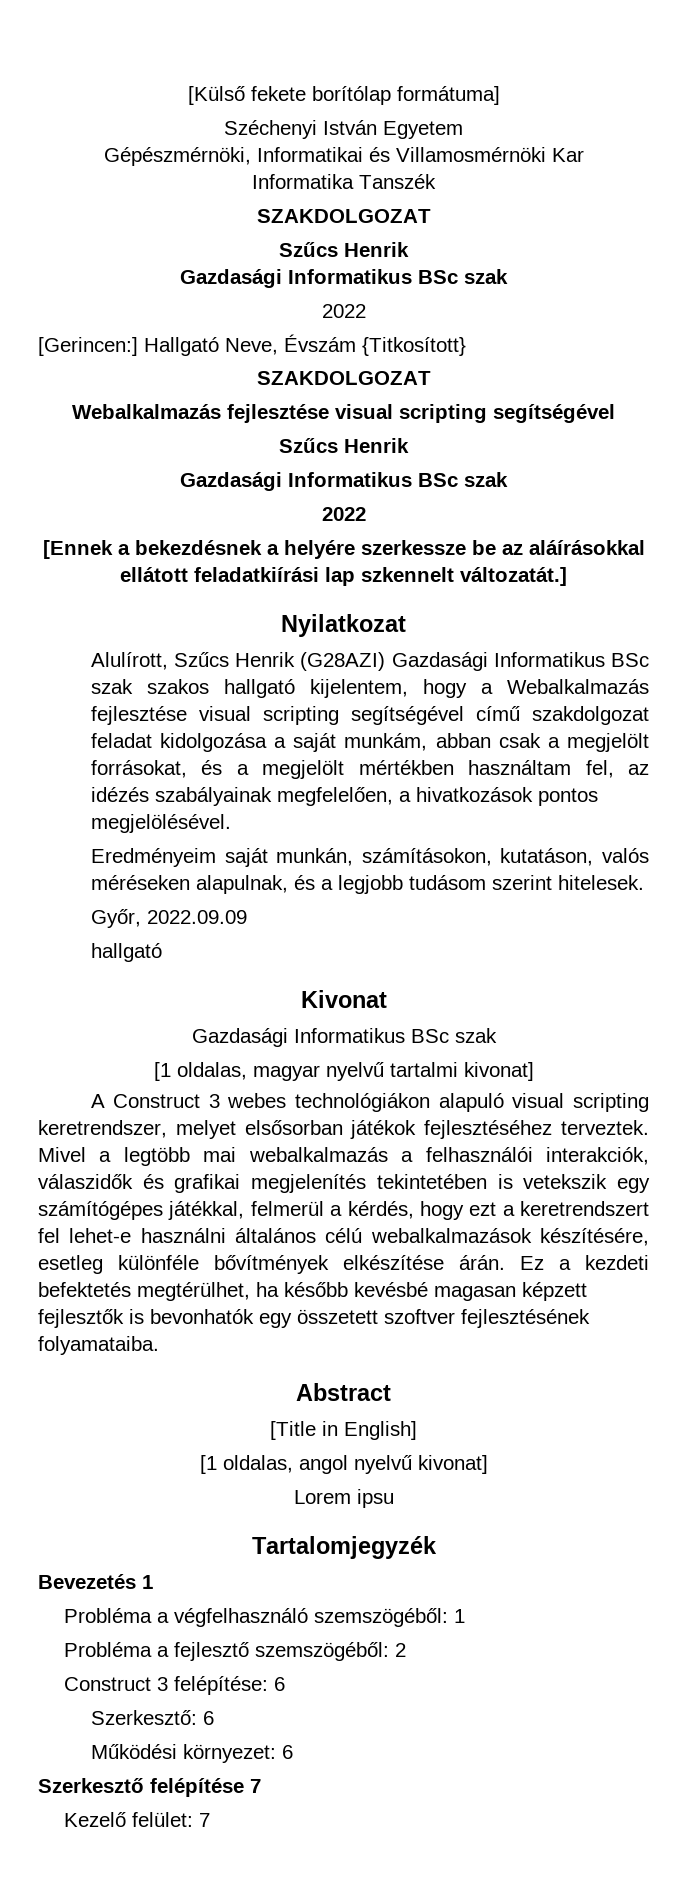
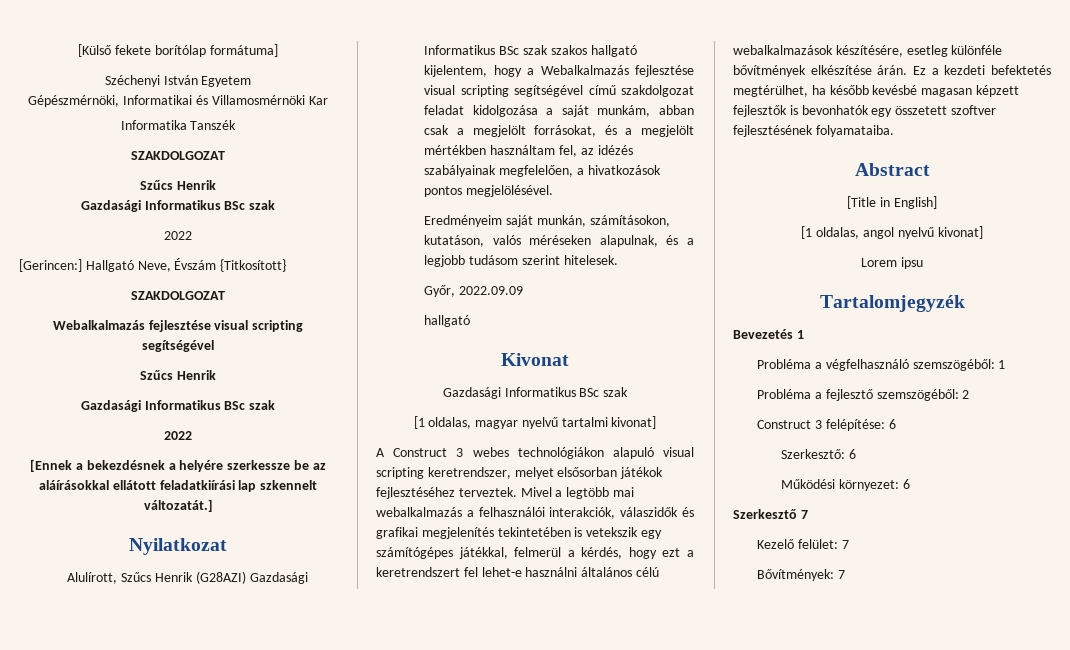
[150,1778,244,1797] felépítése -> (797, 514) none
(211, 1820) none -> [757,569,846,581] // Bővítmények: 7

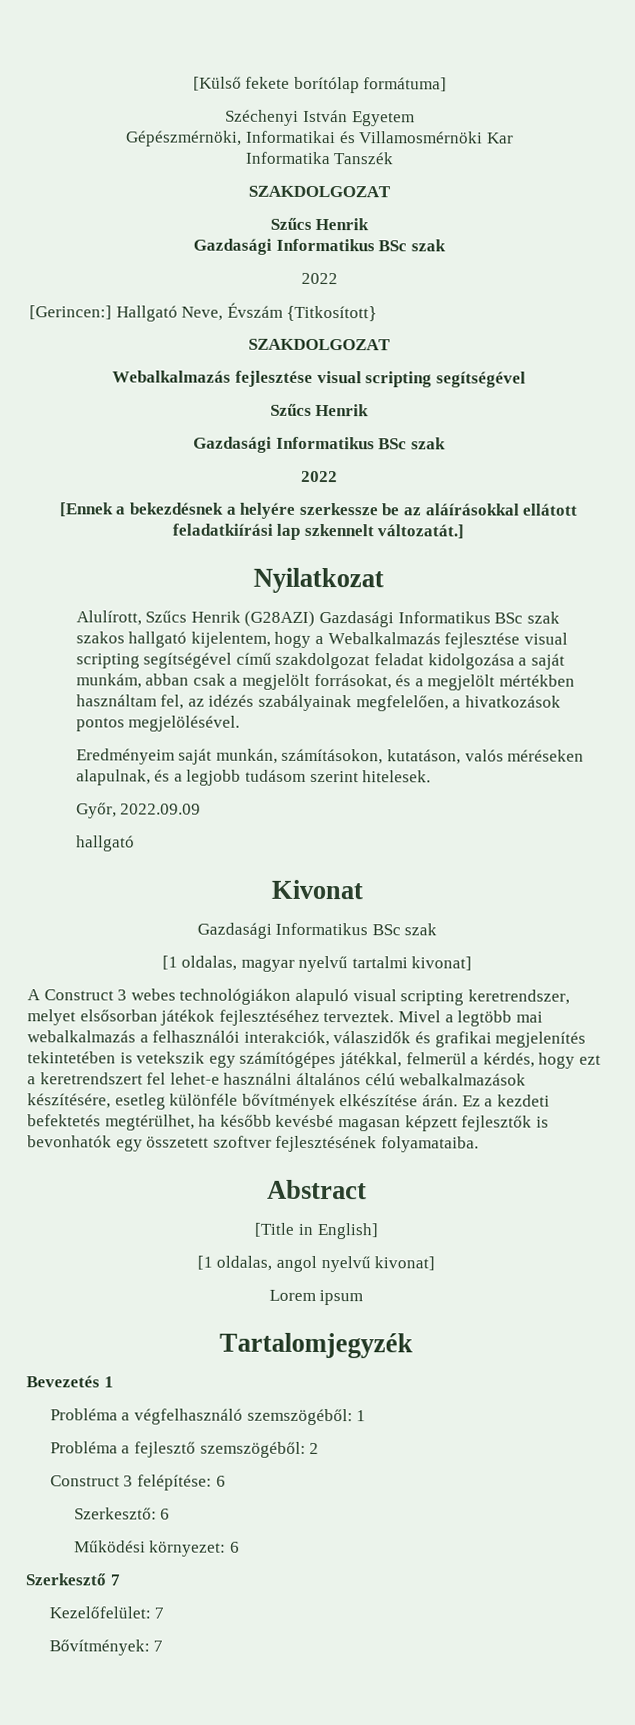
[900,257,923,269] ipsu -> [319,1290,364,1306] ipsum
[757,539,839,549] Kezelő felület: -> [48,1606,151,1619] Kezelőfelület:

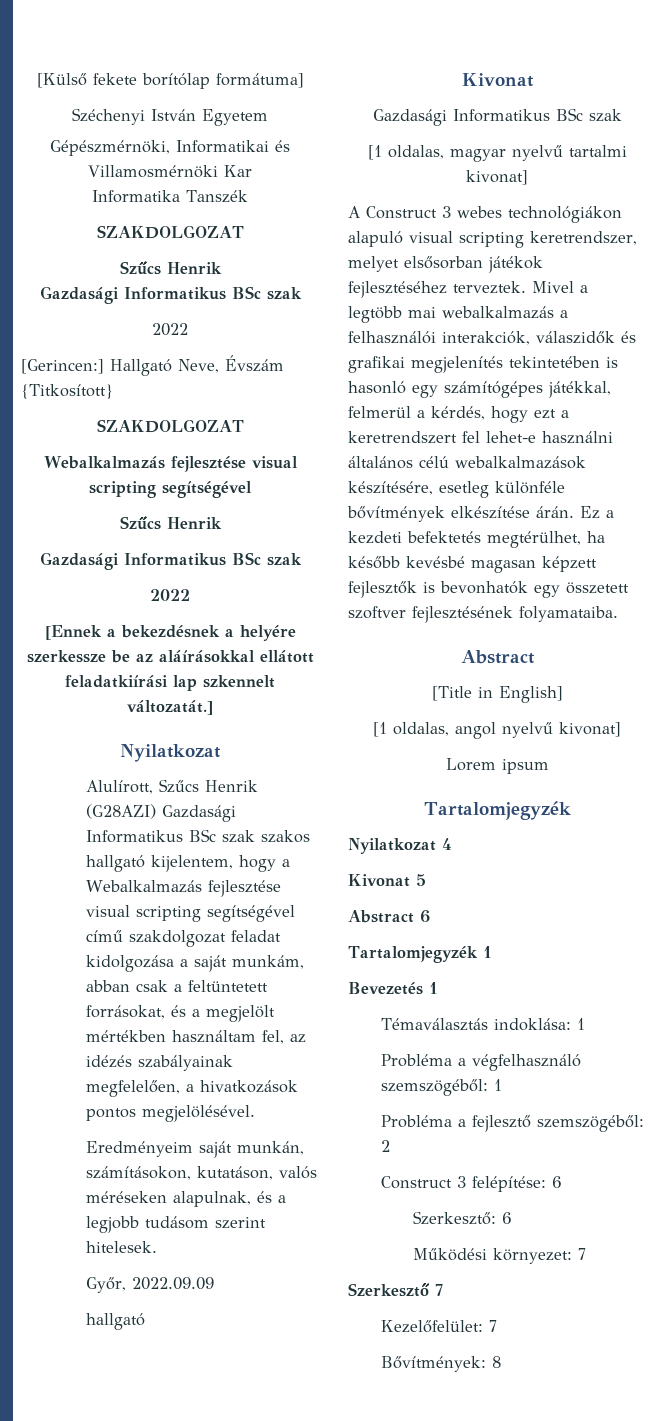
[241,673,310,690] megjelölt -> [188,980,269,992] feltüntetett
[136,1051,206,1064] vetekszik -> [348,381,406,394] hasonló
(413, 1345) none -> [348,838,452,854] [348,874,426,887] [348,910,430,923] [348,946,492,963] // Nyilatkozat 4 // Kivonat 5 // Abstract 6 // Tartalomjegyzék 1
(114, 1382) none -> [380,1018,585,1031] // Témaválasztás indoklása: 1
[229,1541,240,1553] 6 -> [578,1248,587,1260] 7
[153,1640,164,1652] 7 -> [491,1356,501,1368] 8

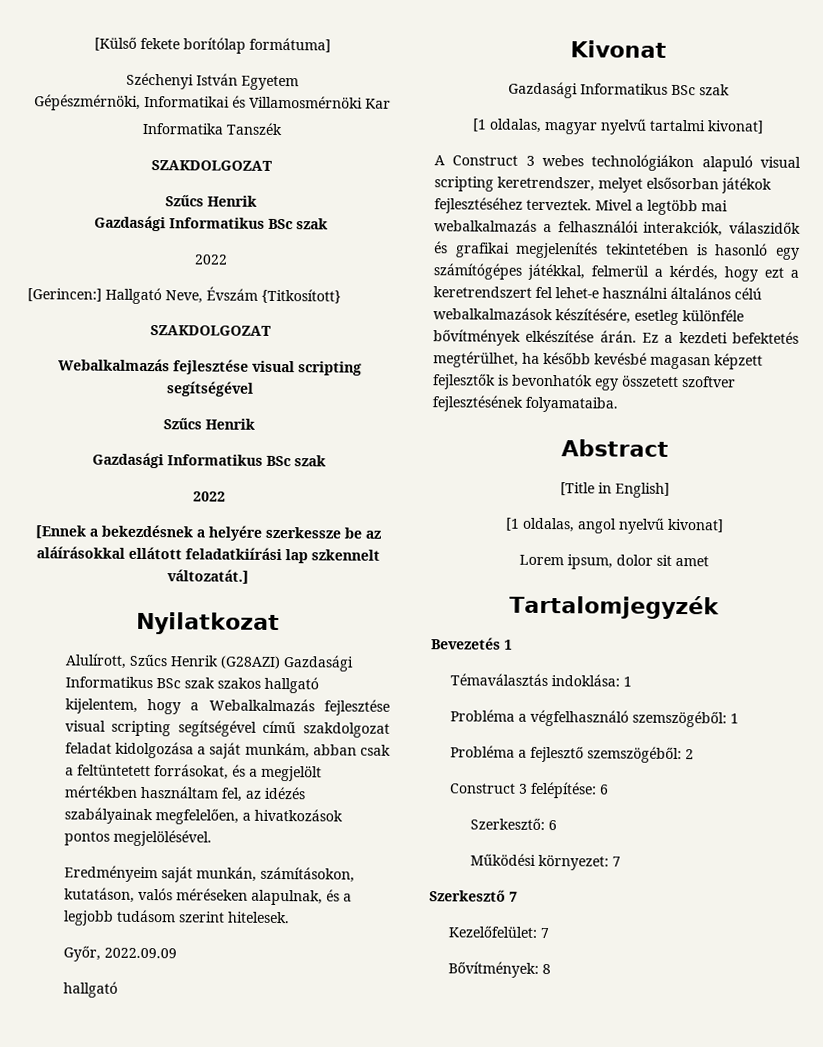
[501,759,549,774] [423,801,571,820] [348,838,452,854] [348,874,426,887] [348,910,430,923] [348,946,492,963] ipsum // Tartalomjegyzék // Nyilatkozat 4 // Kivonat 5 // Abstract 6 // Tartalomjegyzék 1 -> [567,554,709,570] [509,594,721,620] ipsum, dolor sit amet // Tartalomjegyzék

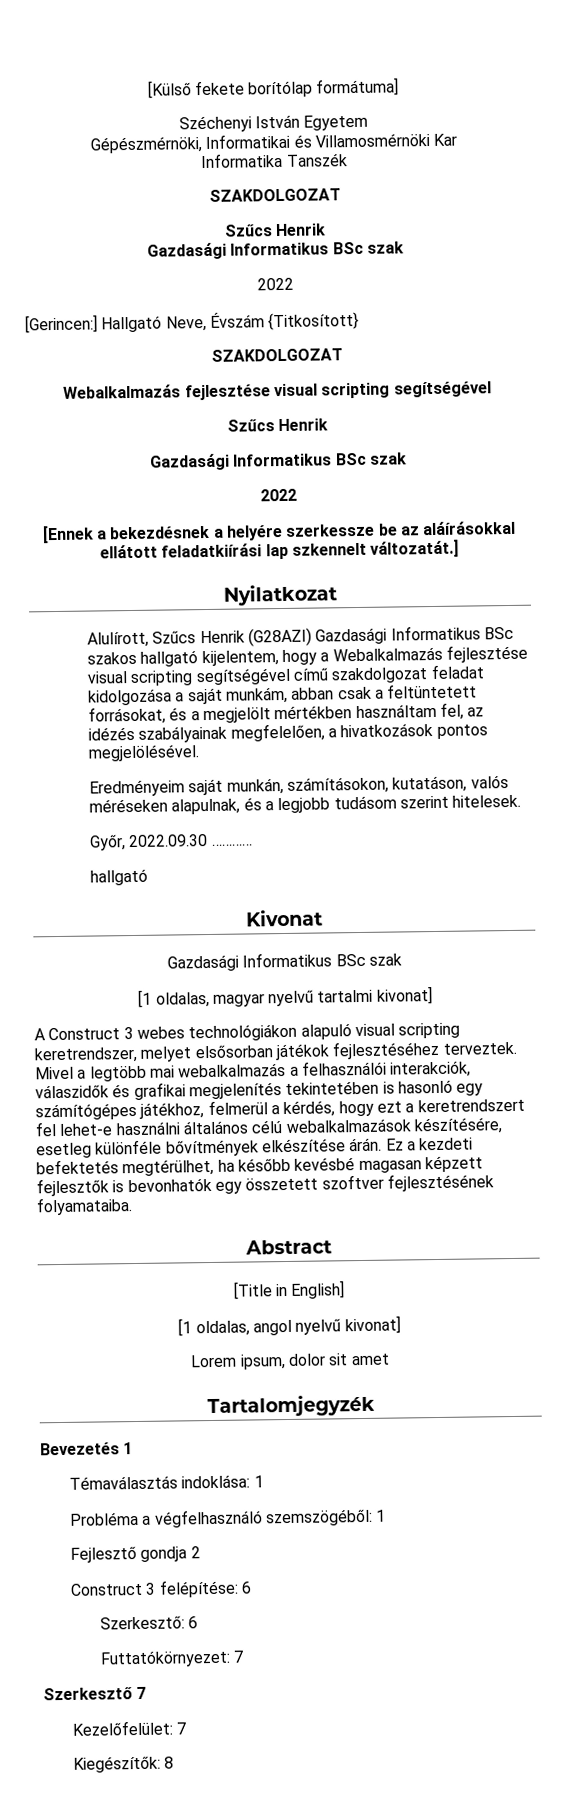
[183,677,215,689] szak -> (514, 633) none
[103,947,177,959] 2022.09.09 -> [129,834,253,848] 2022.09.30 …………
[527,263,585,281] játékkal, -> [139,1102,205,1119] játékhoz,
[450,745,683,764] Probléma a fejlesztő szemszögéből: -> [70,1546,188,1563] Fejlesztő gondja
[469,853,609,871] Működési környezet: -> [100,1649,232,1668] Futtatókörnyezet:
[448,961,540,978] Bővítmények: -> [73,1755,162,1773] Kiegészítők:

